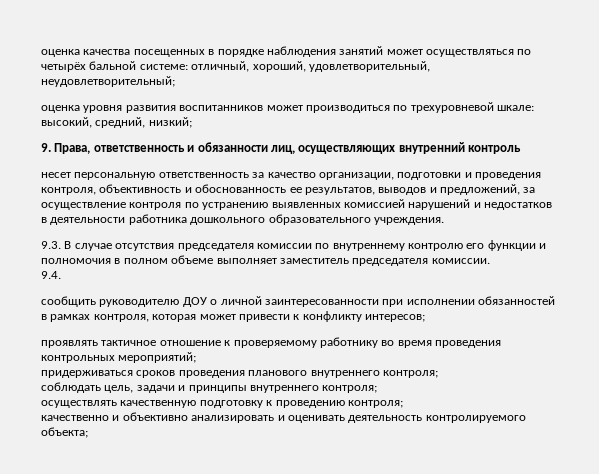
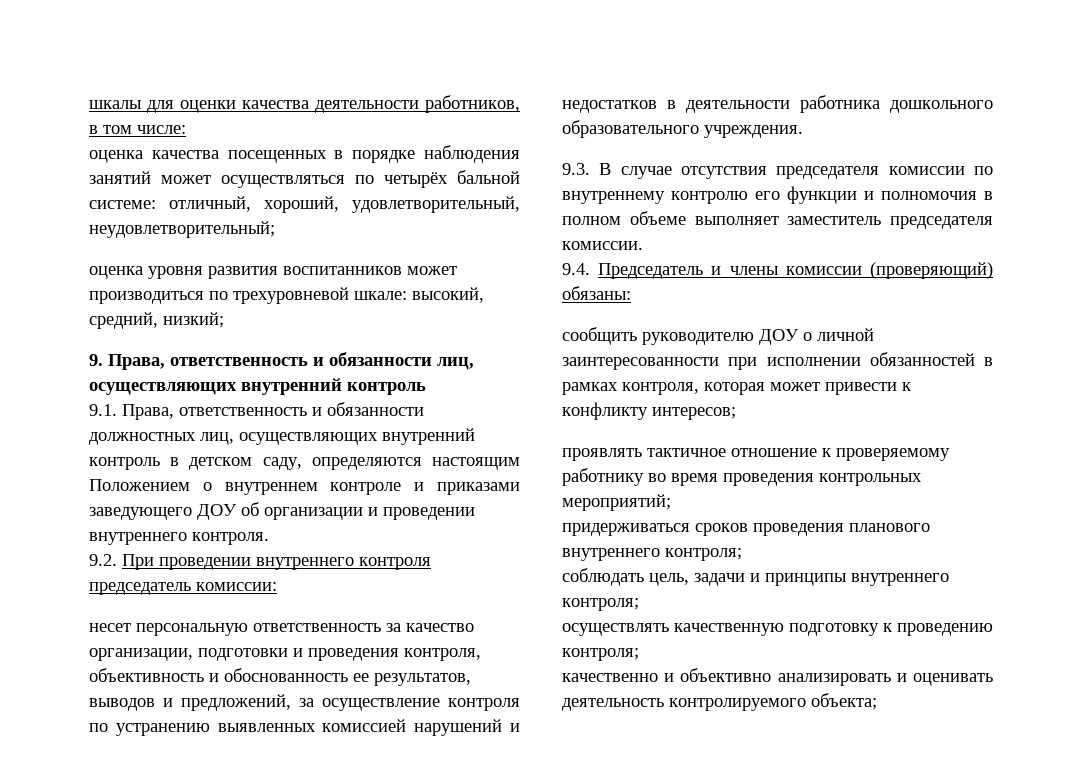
(41, 53) none -> [89,95,520,113] [89,125,186,134] шкалы для оценки качества деятельности работников, в том числе: //
(521, 149) none -> [89,402,424,420] [89,428,475,445] [89,457,520,470] [89,479,520,495] [89,502,475,520] [89,532,269,545] [89,554,431,570] [89,582,277,595] // 9.1. Права, ответственность и обязанности должностных лиц, осуществляющих внутренний контроль в детском саду, определяются настоящим Положением о внутреннем контроле и приказами заведующего ДОУ об организации и проведении внутреннего контроля. // 9.2. При проведении внутреннего контроля председатель комиссии:
(61, 275) none -> [598,262,993,279] [562,286,631,300] Председатель и члены комиссии (проверяющий) обязаны:

